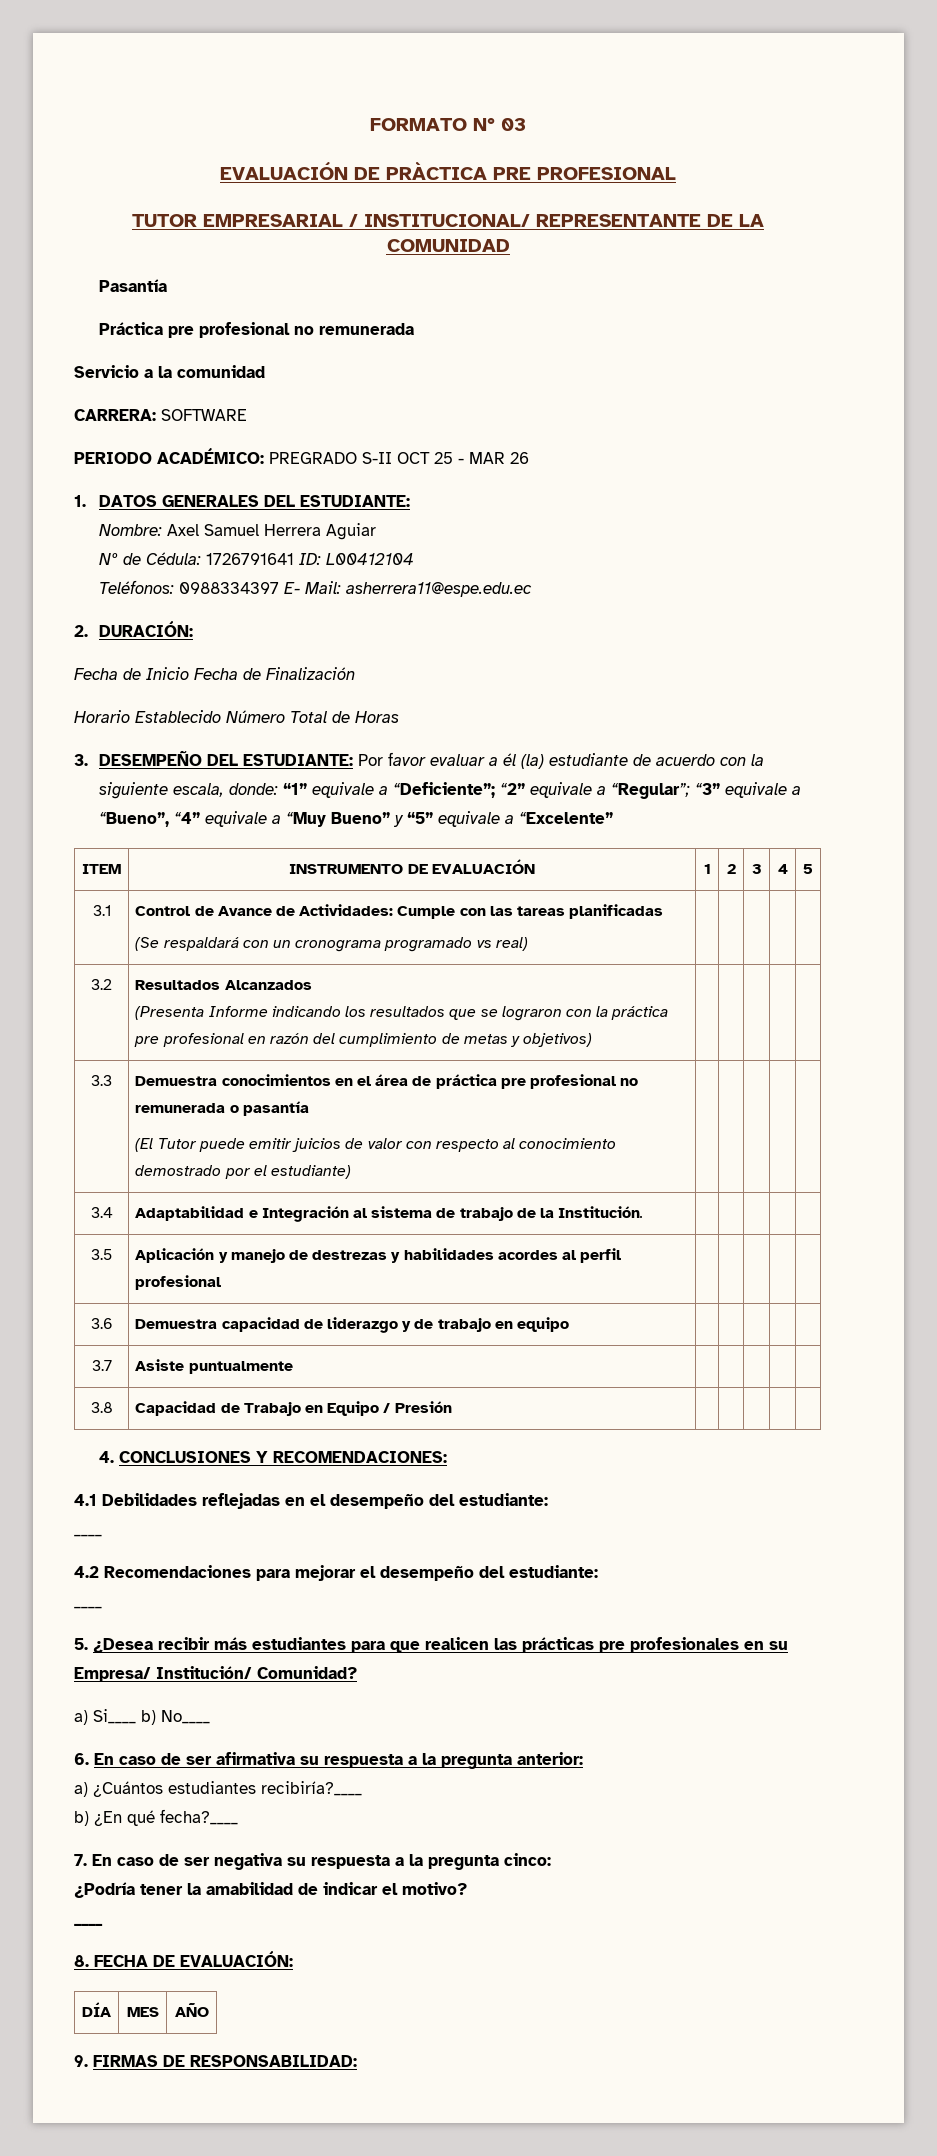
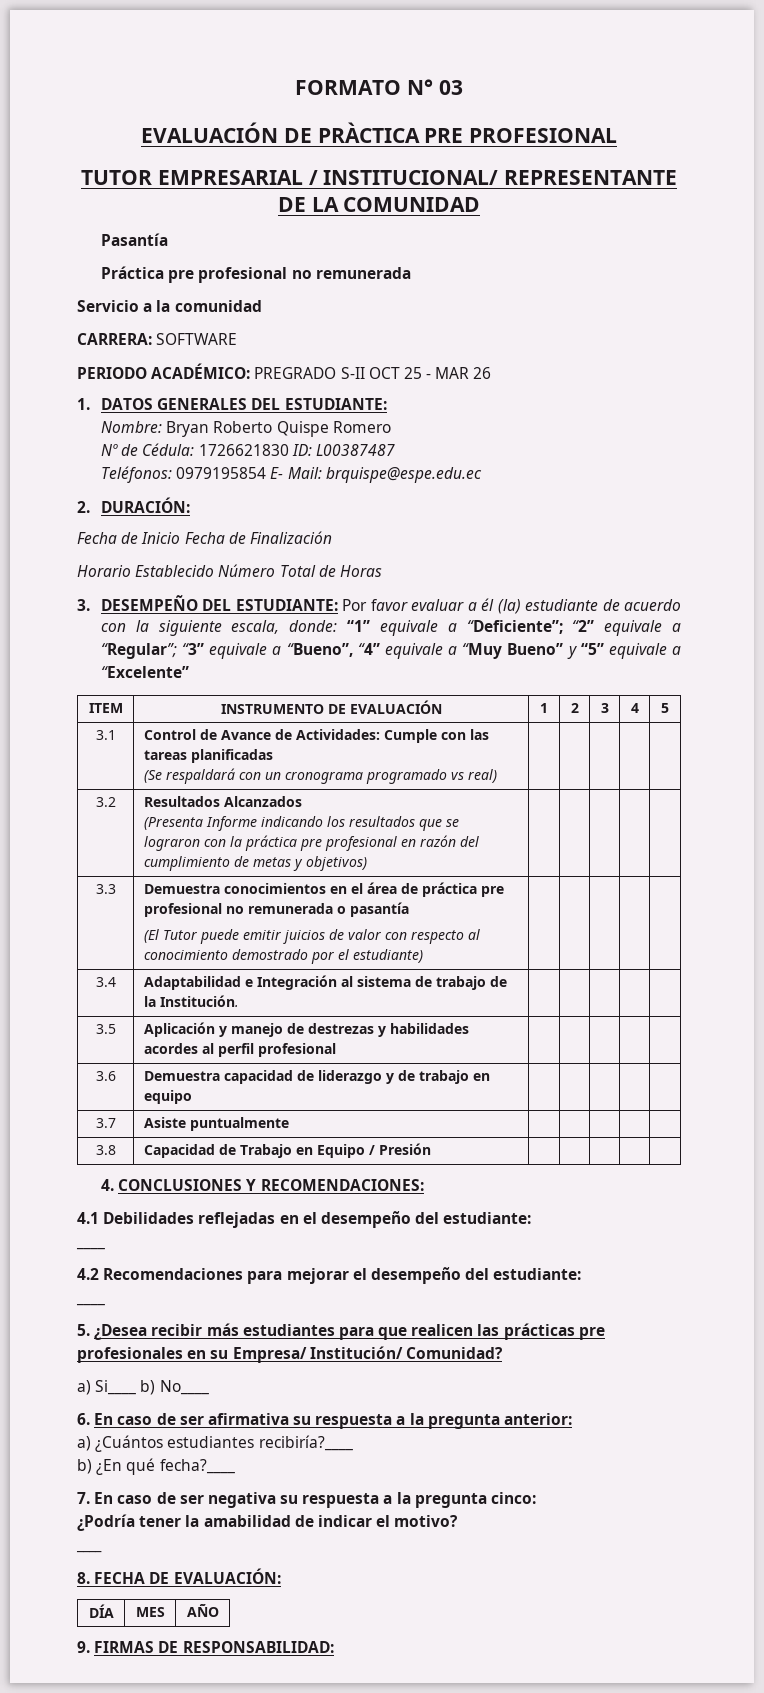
[166,523,376,540] Axel Samuel Herrera Aguiar -> [166,421,391,437] Bryan Roberto Quispe Romero
[205,553,414,565] 1726791641 ID: L00412104 -> [198,444,395,456] 1726621830 ID: L00387487
[178,582,279,594] 0988334397 -> [176,467,267,479] 0979195854
[345,582,532,597] asherrera11@espe.edu.ec -> [325,467,482,483] brquispe@espe.edu.ec

